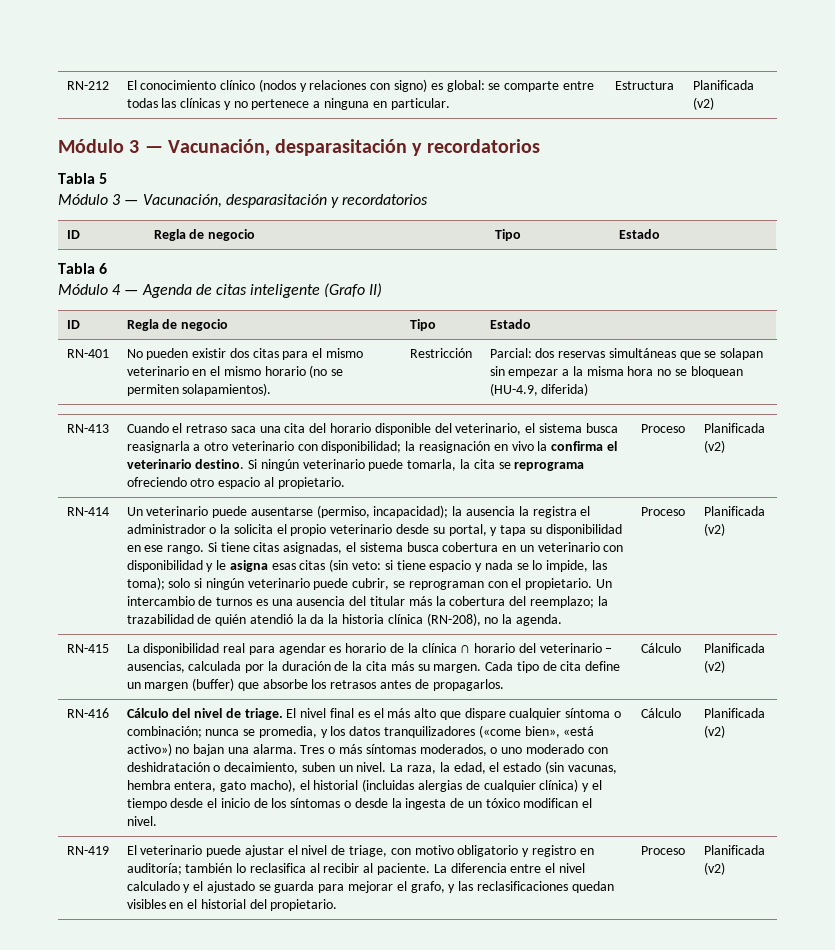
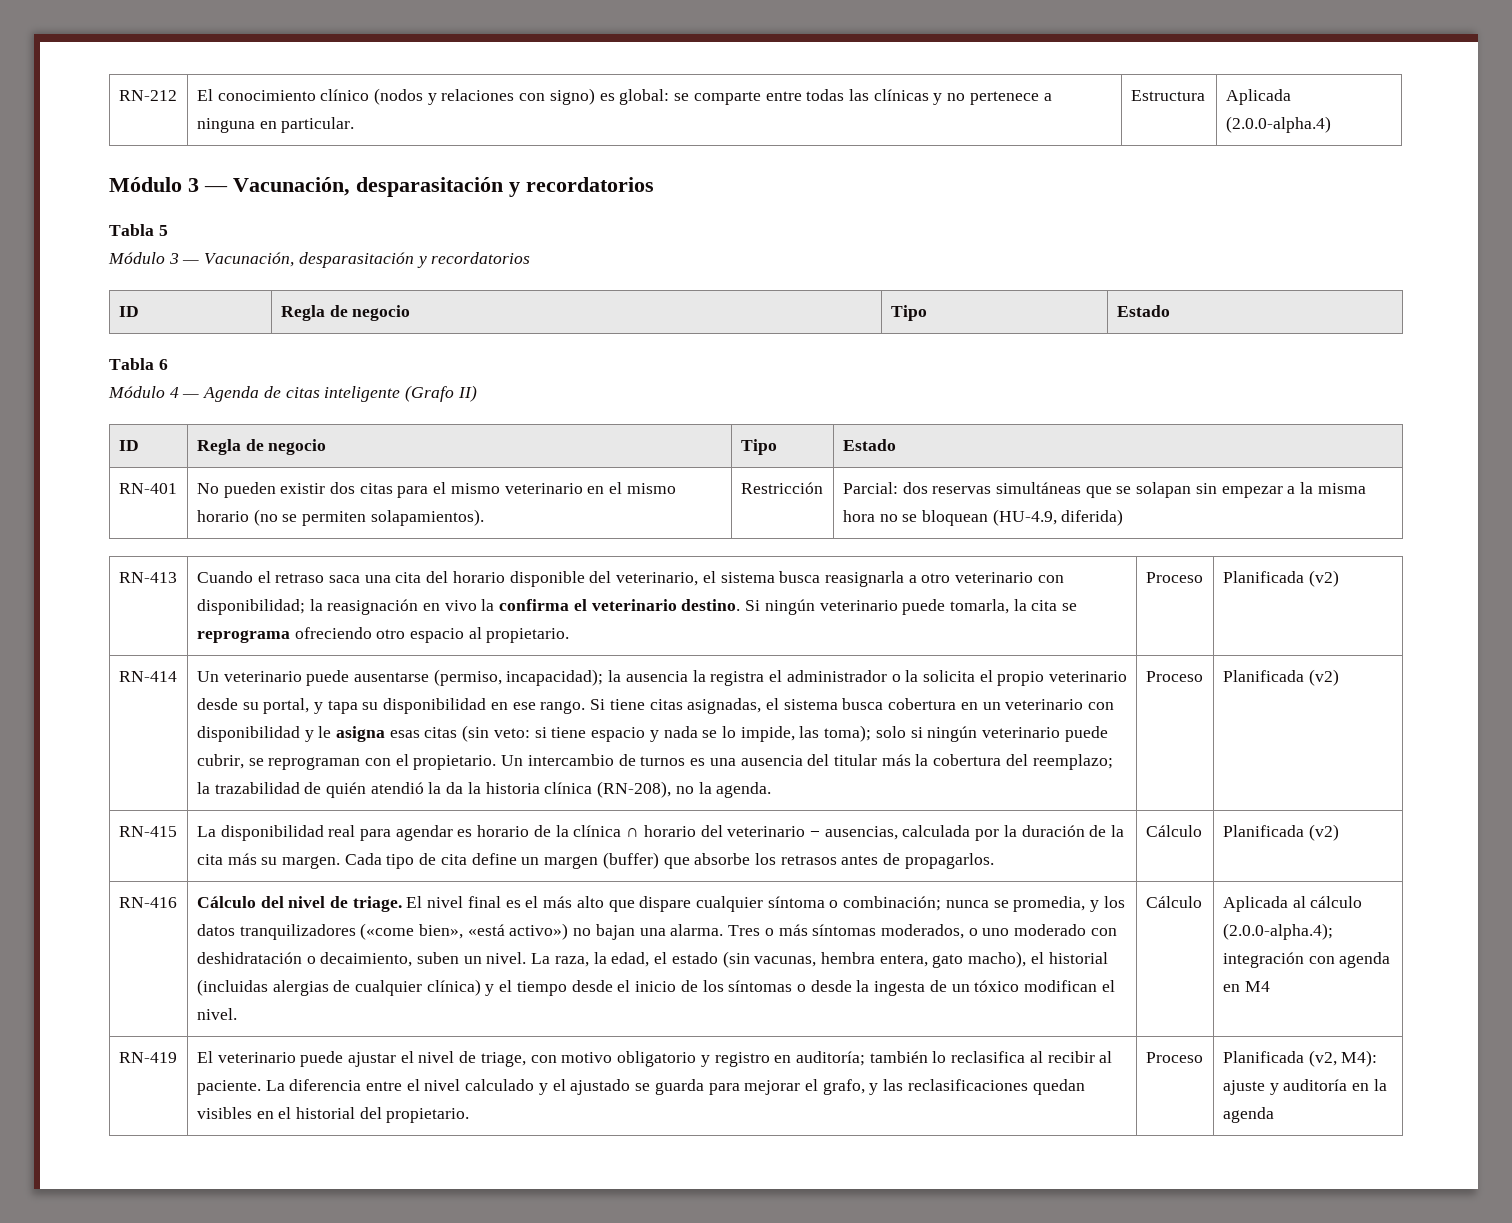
[692,80,754,90] [692,97,714,110] Planificada (v2) -> [1225,89,1291,105] [1225,116,1331,133] Aplicada (2.0.0-alpha.4)
[703,708,765,718] [703,725,725,738] Planificada (v2) -> [1222,896,1363,912] [1222,923,1333,940] [1222,952,1391,968] [1222,981,1270,992] Aplicada al cálculo (2.0.0-alpha.4); integración con agenda en M4
[703,862,725,875] (v2) -> [1308,1050,1378,1067] [1222,1079,1387,1095] [1222,1107,1274,1123] (v2, M4): ajuste y auditoría en la agenda

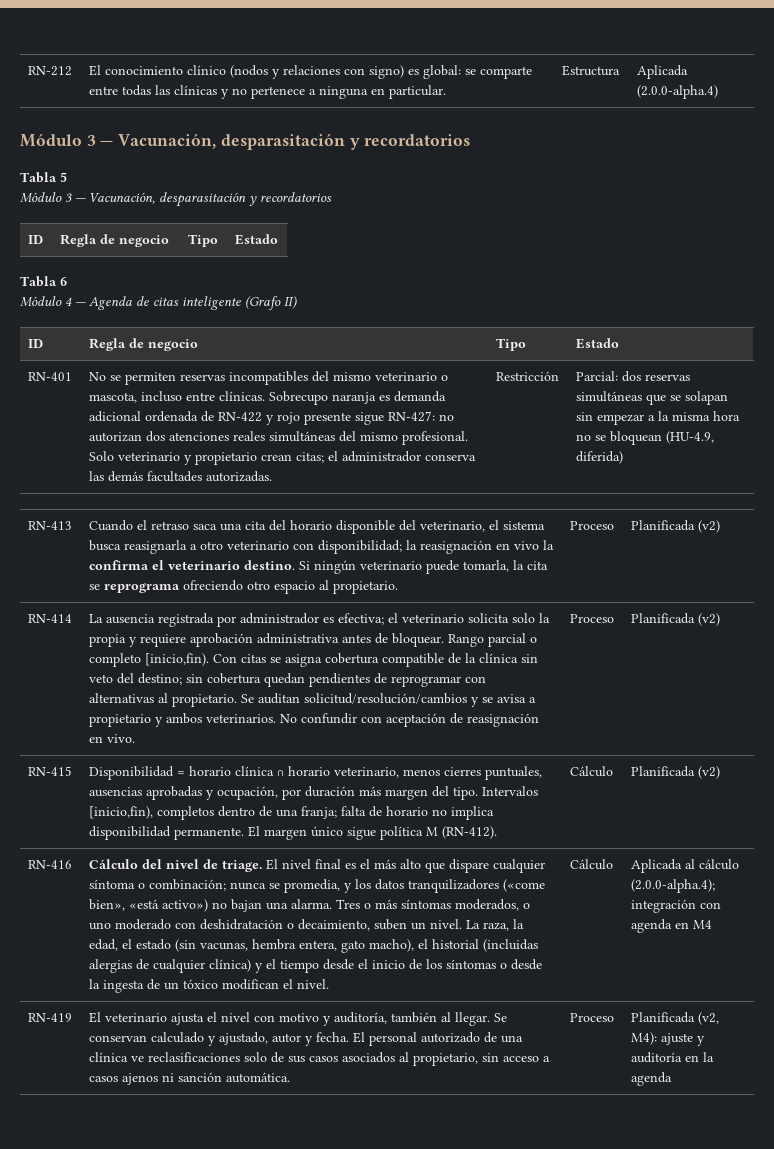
[223,482,676,498] [196,509,484,526] pueden existir dos citas para el mismo veterinario en el mismo horario (no se permiten solapamientos). -> [110,371,449,385] [89,391,447,405] [89,411,455,425] [89,431,469,445] [89,451,477,465] [89,471,273,482] se permiten reservas incompatibles del mismo veterinario o mascota, incluso entre clínicas. Sobrecupo naranja es demanda adicional ordenada de RN-422 y rojo presente sigue RN-427: no autorizan dos atenciones reales simultáneas del mismo profesional. Solo veterinario y propietario crean citas; el administrador conserva las demás facultades autorizadas.
[196,669,1128,686] [196,698,1115,714] [196,725,1108,742] [196,754,1113,770] [196,781,772,798] [1145,671,1203,682] [1222,669,1339,686] [118,826,177,837] [196,825,1125,841] [196,852,994,869] Un veterinario puede ausentarse (permiso, incapacidad); la ausencia la registra el administrador o la solicita el propio veterinario desde su portal, y tapa su disponibilidad en ese rango. Si tiene citas asignadas, el sistema busca cobertura en un veterinario con disponibilidad y le asigna esas citas (sin veto: si tiene espacio y nada se lo impide, las toma); solo si ningún veterinario puede cubrir, se reprograman con el propietario. Un intercambio de turnos es una ausencia del titular más la cobertura del reemplazo; la trazabilidad de quién atendió la da la historia clínica (RN-208), no la agenda. | Proceso | Planificada (v2) // RN-415 | La disponibilidad real para agendar es horario de la clínica ∩ horario del veterinario − ausencias, calculada por la duración de la cita más su margen. Cada tipo de cita define un margen (buffer) que absorbe los retrasos antes de propagarlos. -> [89,613,551,627] [89,633,538,647] [89,653,539,667] [89,673,487,687] [89,693,537,707] [89,713,540,727] [89,734,136,743] [570,614,615,623] [631,613,721,626] [28,766,73,776] [89,766,543,780] [89,786,539,800] [89,806,495,820] [89,826,498,840] La ausencia registrada por administrador es efectiva; el veterinario solicita solo la propia y requiere aprobación administrativa antes de bloquear. Rango parcial o completo [inicio,fin). Con citas se asigna cobertura compatible de la clínica sin veto del destino; sin cobertura quedan pendientes de reprogramar con alternativas al propietario. Se auditan solicitud/resolución/cambios y se avisa a propietario y ambos veterinarios. No confundir con aceptación de reasignación en vivo. | Proceso | Planificada (v2) // RN-415 | Disponibilidad = horario clínica ∩ horario veterinario, menos cierres puntuales, ausencias aprobadas y ocupación, por duración más margen del tipo. Intervalos [inicio,fin), completos dentro de una franja; falta de horario no implica disponibilidad permanente. El margen único sigue política M (RN-412).
[300,1051,1113,1067] [196,1079,1085,1095] [196,1107,470,1123] puede ajustar el nivel de triage, con motivo obligatorio y registro en auditoría; también lo reclasifica al recibir al paciente. La diferencia entre el nivel calculado y el ajustado se guarda para mejorar el grafo, y las reclasificaciones quedan visibles en el historial del propietario. -> [171,1012,508,1026] [89,1032,524,1046] [89,1052,551,1066] [89,1072,291,1085] ajusta el nivel con motivo y auditoría, también al llegar. Se conservan calculado y ajustado, autor y fecha. El personal autorizado de una clínica ve reclasificaciones solo de sus casos asociados al propietario, sin acceso a casos ajenos ni sanción automática.

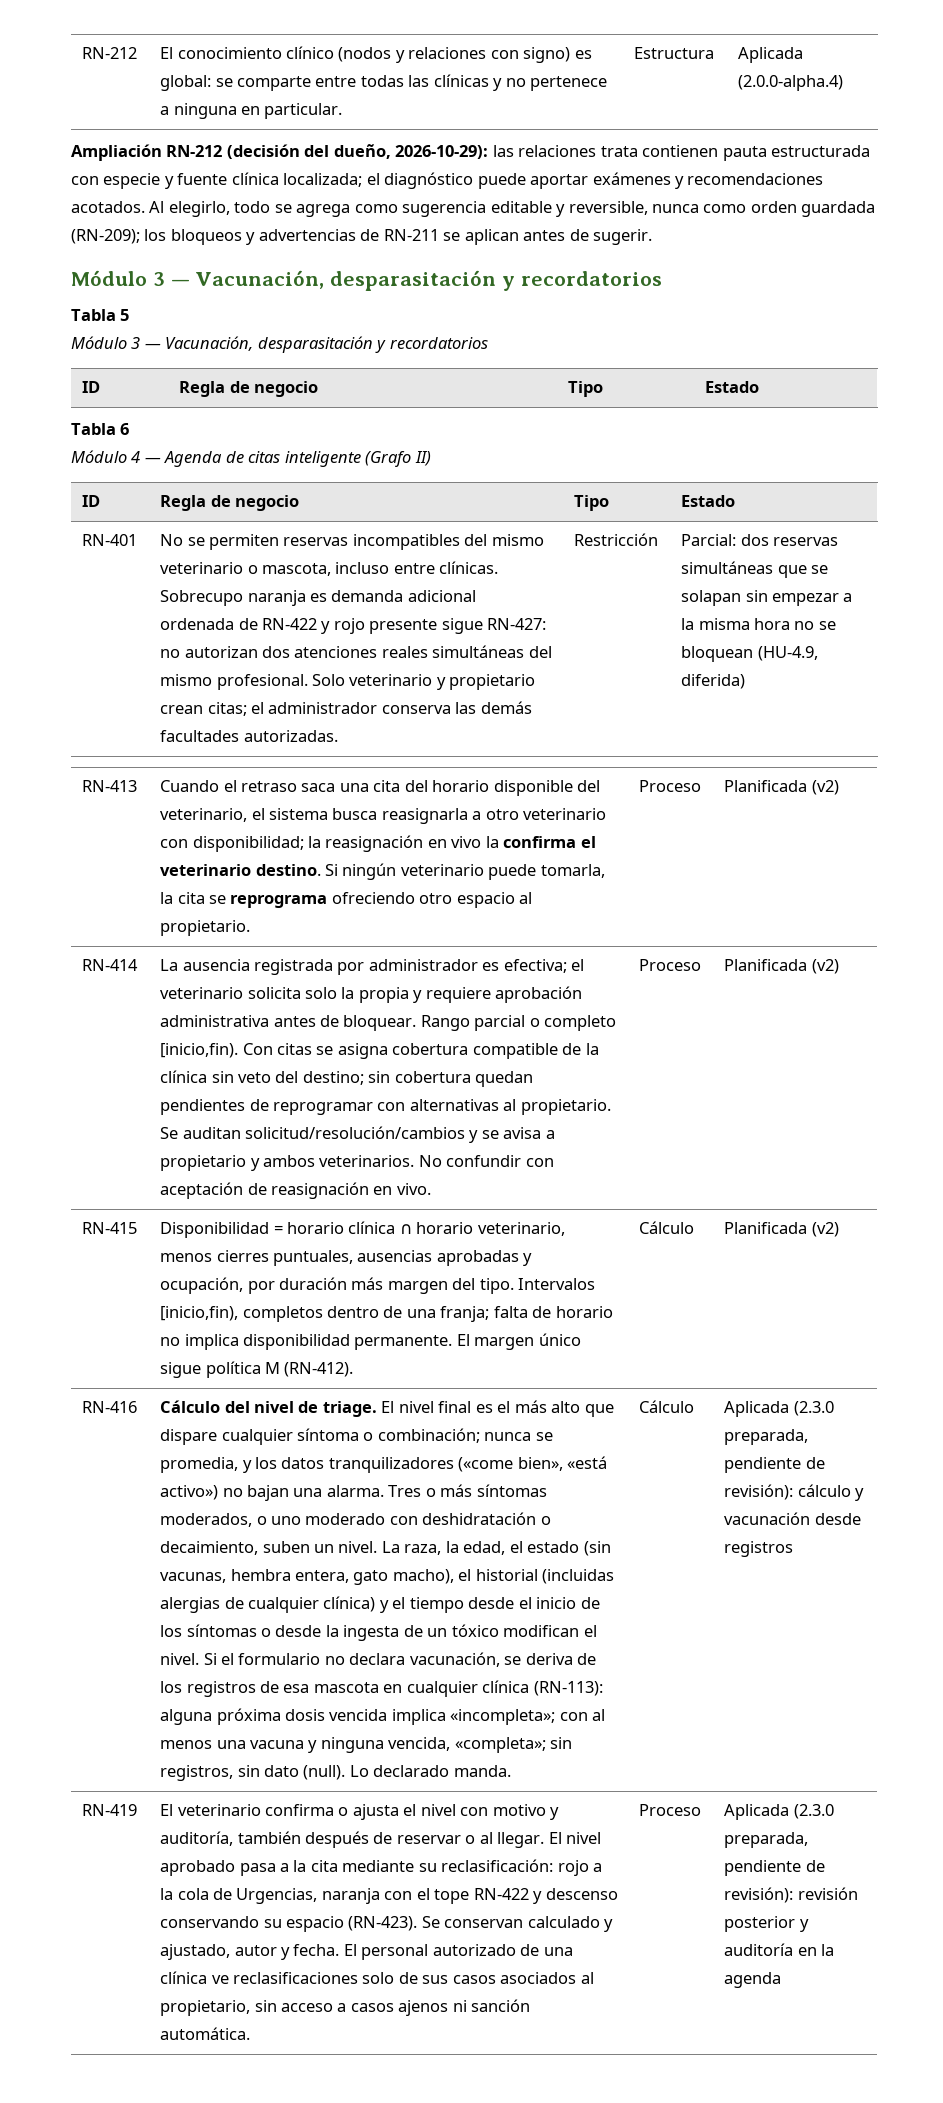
(719, 92) none -> [71,144,871,161] [71,172,824,189] [71,201,876,217] [71,229,653,245] // Ampliación RN-212 (decisión del dueño, 2026-10-29): las relaciones trata contienen pauta estructurada con especie y fuente clínica localizada; el diagnóstico puede aportar exámenes y recomendaciones acotados. Al elegirlo, todo se agrega como sugerencia editable y reversible, nunca como orden guardada (RN-209); los bloqueos y advertencias de RN-211 se aplican antes de sugerir.
[570,859,614,870] [631,859,740,873] [631,879,716,893] [631,899,722,913] [631,919,713,933] | Cálculo | Aplicada al cálculo (2.0.0-alpha.4); integración con agenda en M4 -> [203,1652,597,1667] [160,1680,603,1697] [160,1708,606,1725] [160,1737,573,1753] [160,1765,511,1781] [639,1400,695,1413] [724,1401,834,1417] [724,1429,809,1445] [724,1457,825,1473] [724,1484,865,1501] [724,1512,861,1525] [724,1541,794,1557] Si el formulario no declara vacunación, se deriva de los registros de esa mascota en cualquier clínica (RN-113): alguna próxima dosis vencida implica «incompleta»; con al menos una vacuna y ninguna vencida, «completa»; sin registros, sin dato (null). Lo declarado manda. | Cálculo | Aplicada (2.3.0 preparada, pendiente de revisión): cálculo y vacunación desde registros
(168, 1017) none -> [265,1804,349,1816] confirma o
[441,1012,491,1026] al llegar. -> [305,1831,602,1848] [160,1859,603,1876] [160,1888,618,1904] [160,1916,418,1932] después de reservar o al llegar. El nivel aprobado pasa a la cita mediante su reclasificación: rojo a la cola de Urgencias, naranja con el tope RN-422 y descenso conservando su espacio (RN-423).
[631,1012,720,1025] [631,1032,694,1045] Planificada (v2, M4): ajuste -> [724,1804,834,1820] [724,1832,809,1848] [724,1860,825,1876] [724,1887,858,1903] [724,1916,796,1932] Aplicada (2.3.0 preparada, pendiente de revisión): revisión posterior

